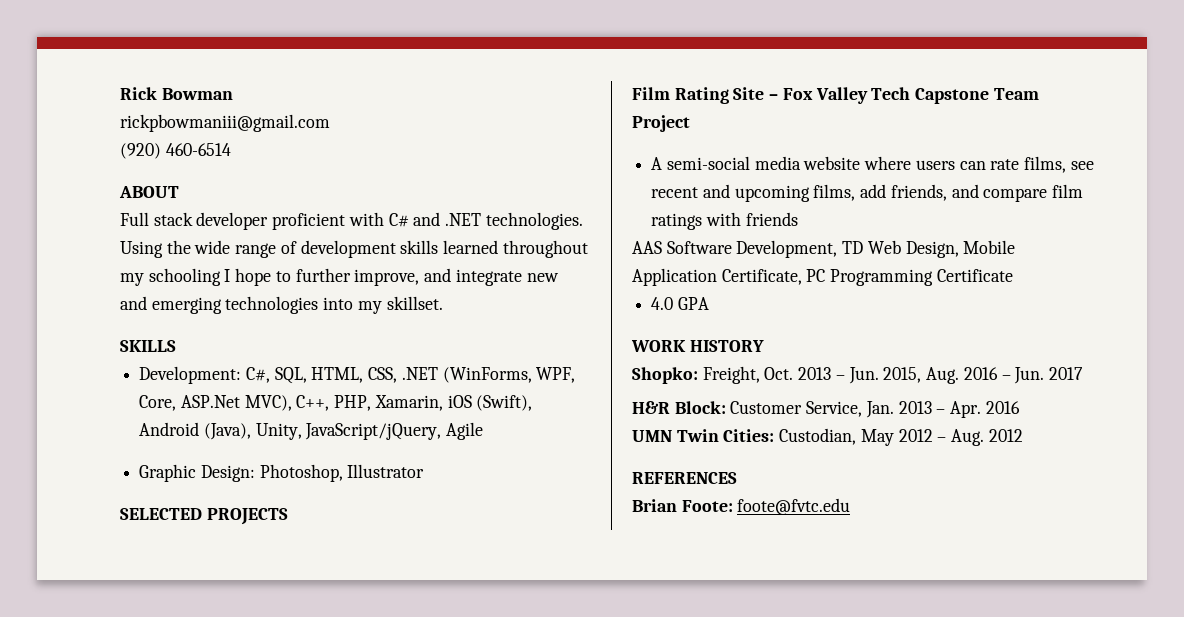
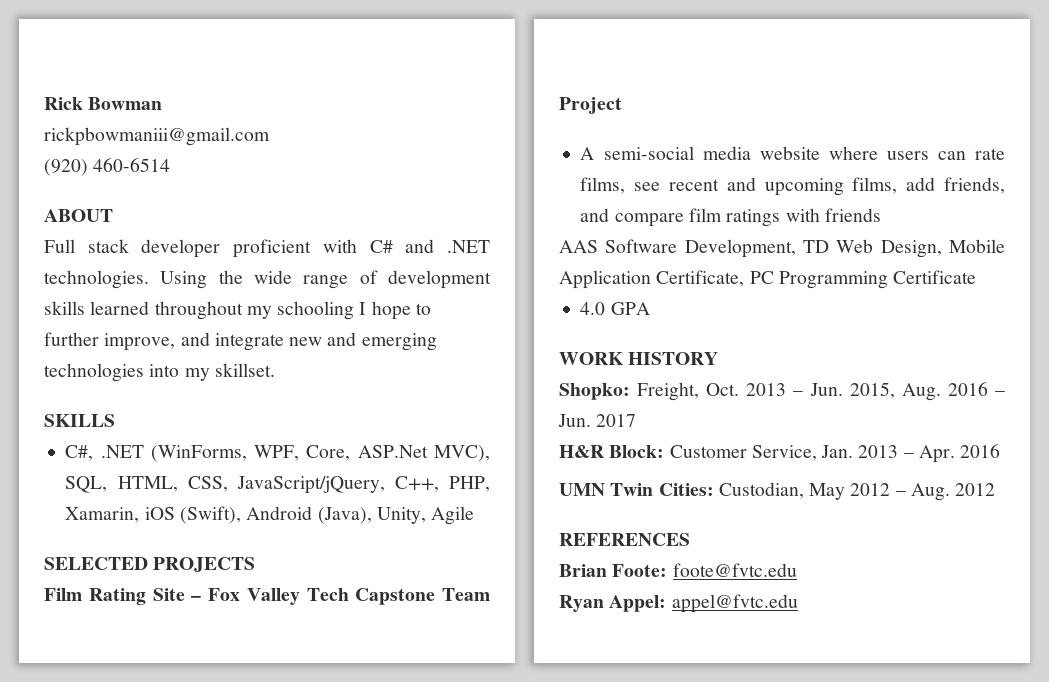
[139,366,398,384] Development: C#, SQL, HTML, CSS, -> [65,445,94,461] C#,
(292, 403) none -> [65,476,385,494] SQL, HTML, CSS, JavaScript/jQuery,
[305,423,442,440] JavaScript/jQuery, -> (426, 515) none
[139,464,425,482] // Graphic Design: Photoshop, Illustrator -> (475, 515) none
(851, 506) none -> [559,594,798,613] // Ryan Appel: appel@fvtc.edu

